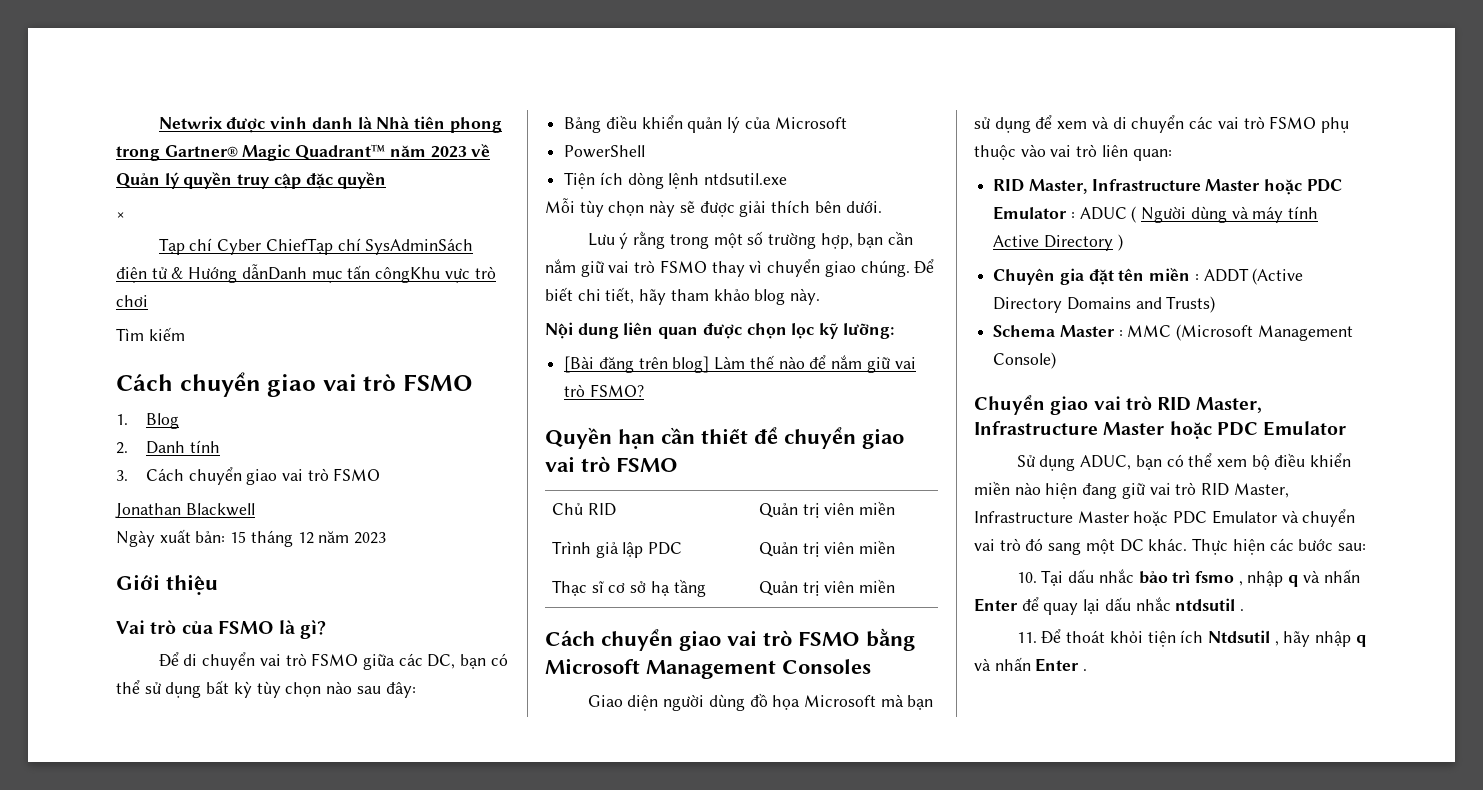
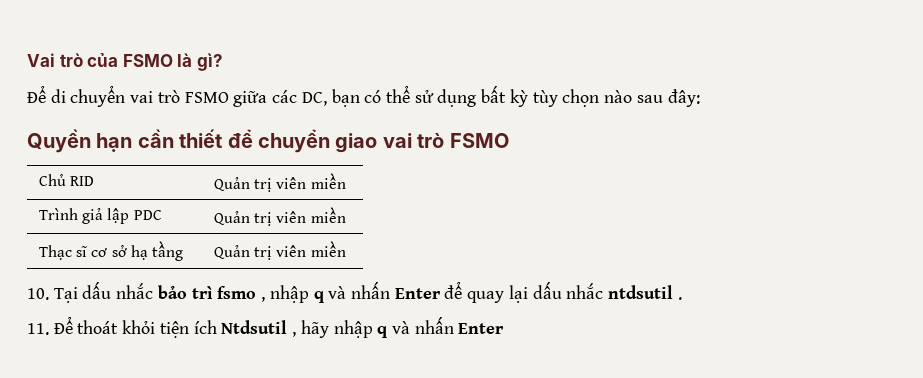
[158,116,502,133] [116,144,491,161] [116,172,387,189] [116,212,125,219] [158,238,474,255] [116,264,496,283] [116,295,148,307] [116,327,185,341] [116,372,474,397] [116,413,179,429] [116,440,220,454] [116,467,381,485] [115,503,255,518] [116,529,387,547] [116,574,218,595] Netwrix được vinh danh là Nhà tiên phong trong Gartner® Magic Quadrant™ năm 2023 về Quản lý quyền truy cập đặc quyền // × // Tạp chí Cyber ChiefTạp chí SysAdminSách điện tử & Hướng dẫnDanh mục tấn côngKhu vực trò chơi // Tìm kiếm // Cách chuyển giao vai trò FSMO // 1. Blog // 2. Danh tính // 3. Cách chuyển giao vai trò FSMO // Jonathan Blackwell // Ngày xuất bản: 15 tháng 12 năm 2023 // Giới thiệu // -> (27, 60) none
[564,115,847,133] [564,145,646,158] [564,172,788,189] [545,198,882,217] [587,231,914,249] [545,259,935,277] [545,287,821,305] [545,322,894,339] [564,355,916,373] [564,384,644,397] // Bảng điều khiển quản lý của Microsoft // PowerShell // Tiện ích dòng lệnh ntdsutil.exe // Mỗi tùy chọn này sẽ được giải thích bên dưới. // Lưu ý rằng trong một số trường hợp, bạn cần nắm giữ vai trò FSMO thay vì chuyển giao chúng. Để biết chi tiết, hãy tham khảo blog này. // Nội dung liên quan được chọn lọc kỹ lưỡng: // [Bài đăng trên blog] Làm thế nào để nắm giữ vai trò FSMO? -> (700, 98) none
[545,628,915,651] [545,658,871,679] [587,693,934,711] [974,115,1349,133] [974,144,1172,161] [993,179,1342,195] [993,206,1319,223] [993,234,1123,251] [993,268,1304,285] [993,296,1216,313] [993,324,1353,341] [993,352,1057,369] [974,395,1263,415] [974,421,1347,439] [1016,453,1352,471] [974,481,1289,499] [974,509,1356,527] [974,538,1366,555] // Cách chuyển giao vai trò FSMO bằng Microsoft Management Consoles // Giao diện người dùng đồ họa Microsoft mà bạn sử dụng để xem và di chuyển các vai trò FSMO phụ thuộc vào vai trò liên quan: // RID Master, Infrastructure Master hoặc PDC Emulator : ADUC ( Người dùng và máy tính Active Directory ) // Chuyên gia đặt tên miền : ADDT (Active Directory Domains and Trusts) // Schema Master : MMC (Microsoft Management Console) // Chuyển giao vai trò RID Master, Infrastructure Master hoặc PDC Emulator // Sử dụng ADUC, bạn có thể xem bộ điều khiển miền nào hiện đang giữ vai trò RID Master, Infrastructure Master hoặc PDC Emulator và chuyển vai trò đó sang một DC khác. Thực hiện các bước sau: -> (346, 249) none
[1083,669,1088,671] . -> (505, 328) none

